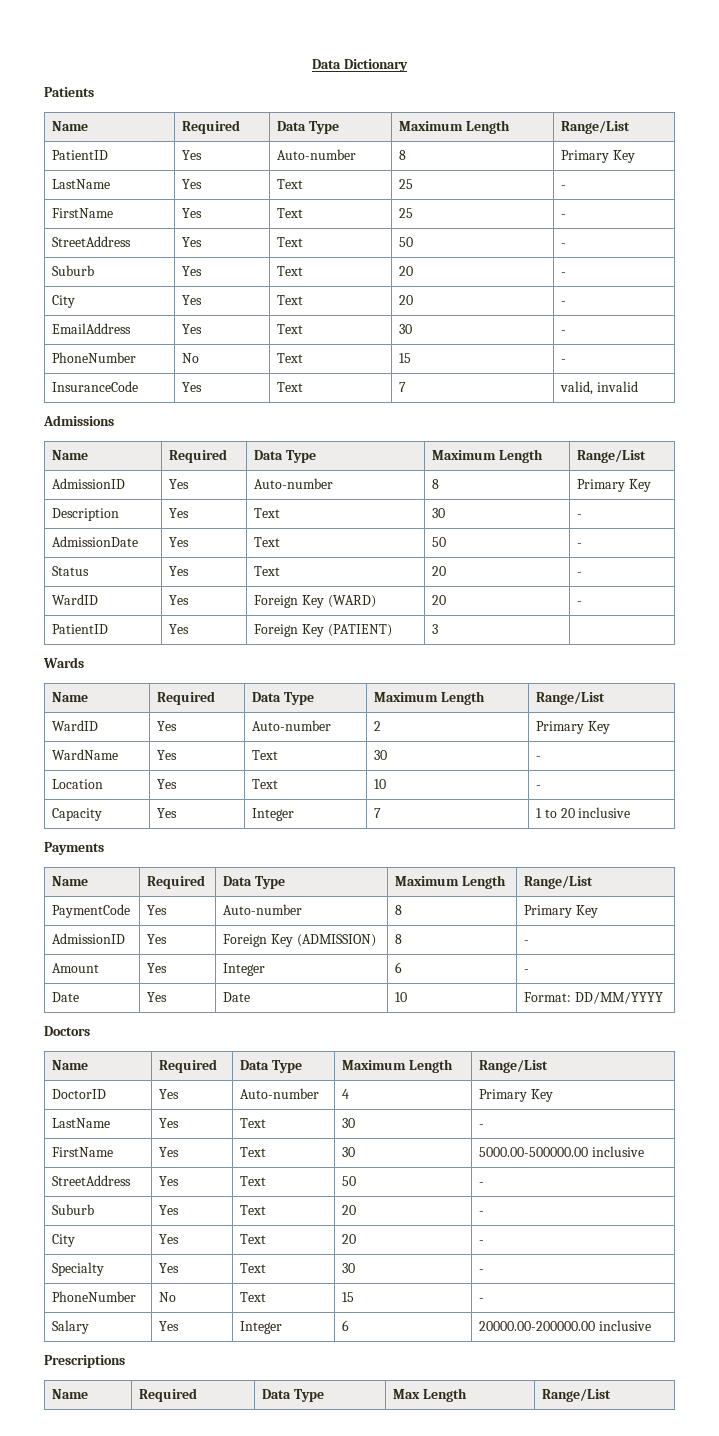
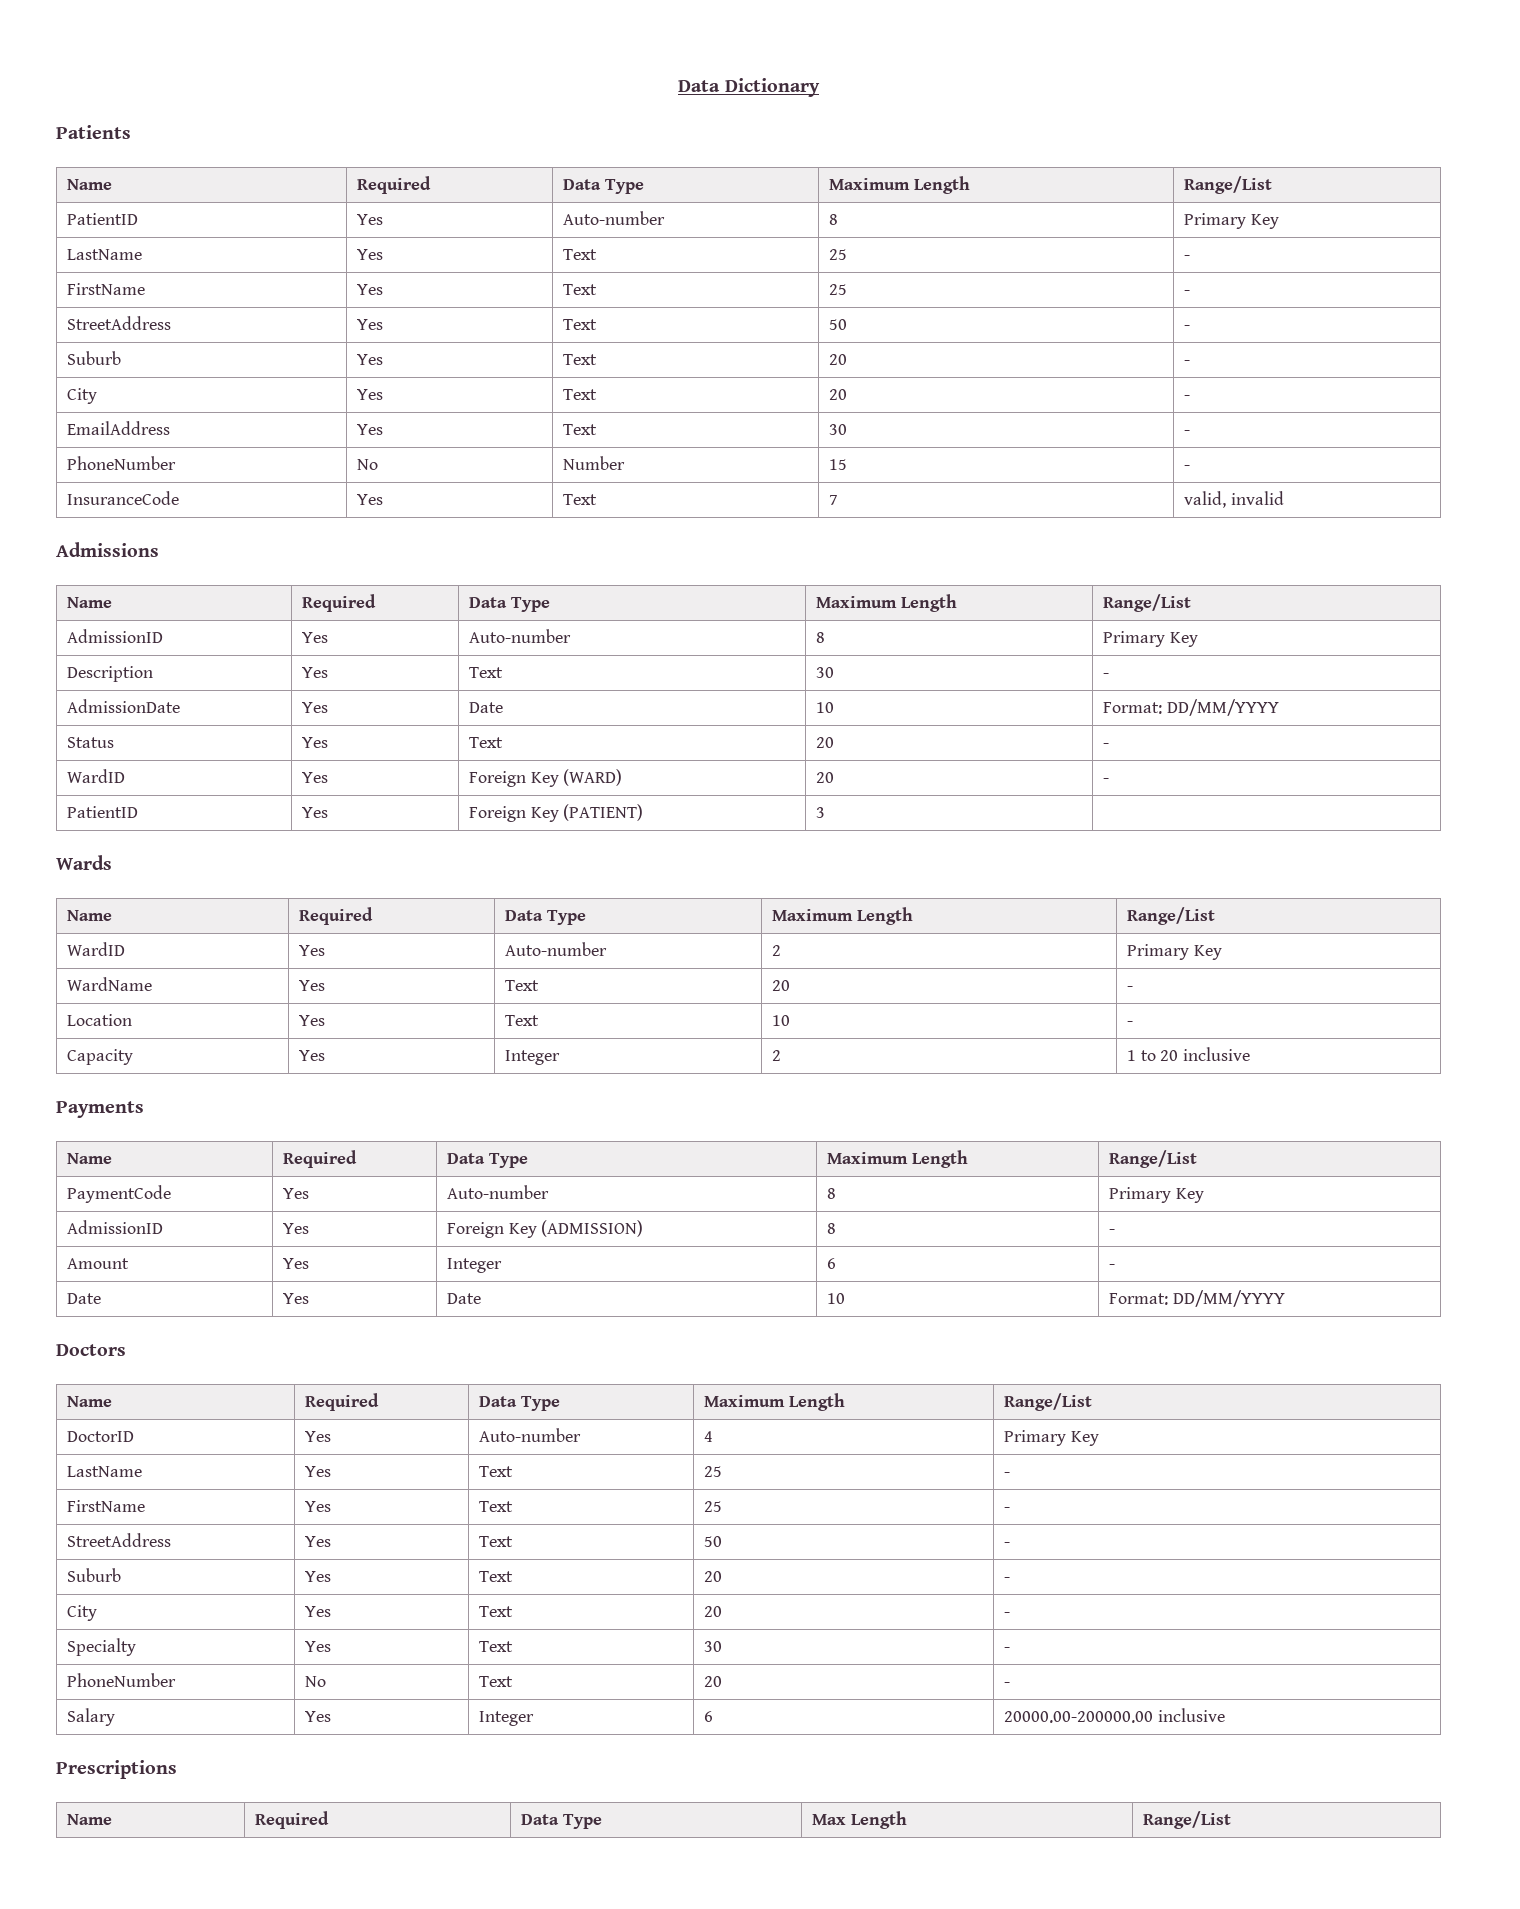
[277,353,304,363] Text -> [562,456,625,470] Number
[254,537,281,547] [432,537,447,547] [577,543,583,547] Text | 50 | - -> [468,702,503,713] [815,702,834,713] [1102,699,1279,716] Date | 10 | Format: DD/MM/YYYY
[374,750,388,760] 30 -> [771,980,790,991] 20
[374,808,382,818] 7 -> [771,1050,781,1061] 2
[342,1118,356,1128] [479,1124,485,1128] [52,1147,114,1157] [159,1147,180,1157] [240,1147,267,1157] [342,1147,356,1157] [479,1146,644,1157] 30 | - // FirstName | Yes | Text | 30 | 5000.00-500000.00 inclusive -> [703,1466,722,1477] [1003,1472,1010,1477] [66,1500,145,1512] [304,1501,331,1512] [478,1501,513,1512] [703,1501,722,1512] [1003,1507,1010,1512] 25 | - // FirstName | Yes | Text | 25 | -
[342,1292,355,1302] 15 -> [703,1676,722,1687] 20

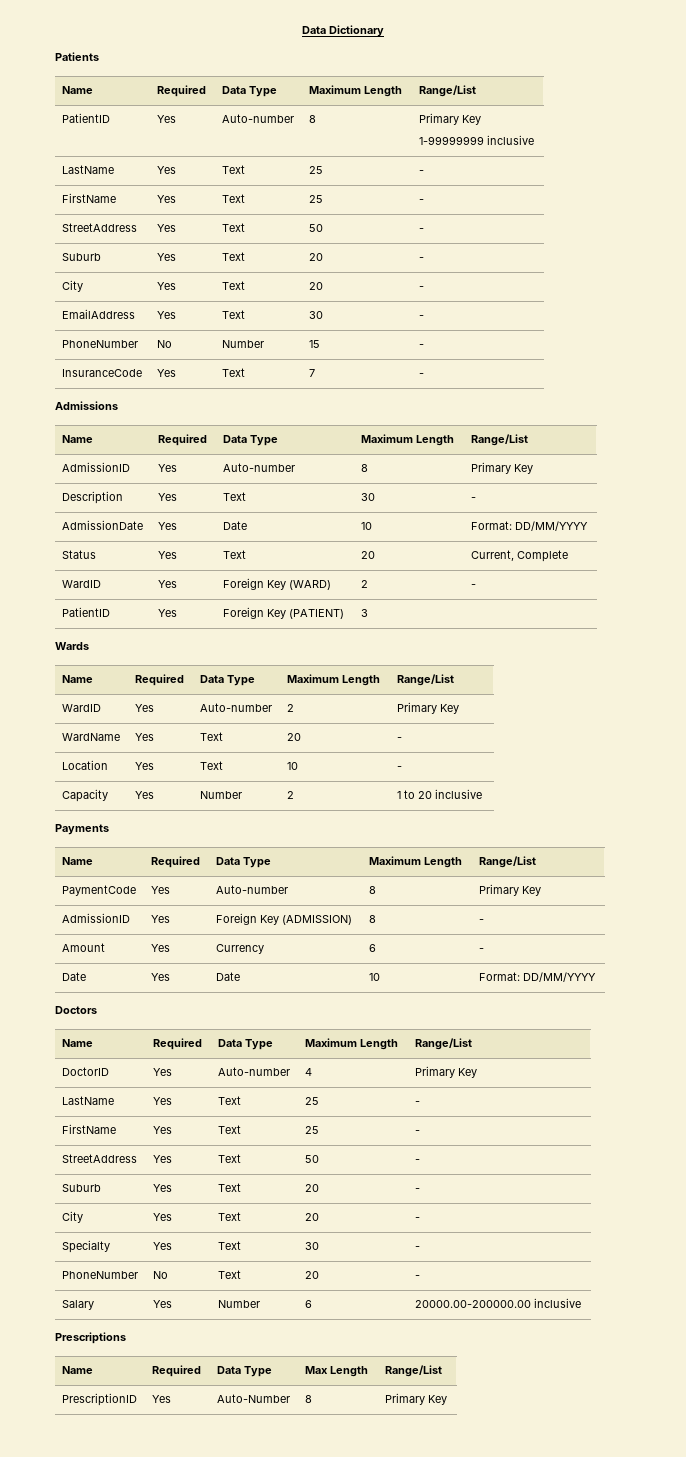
(1279, 221) none -> [419,135,535,145] // 1-99999999 inclusive
[1183,491,1284,508] valid, invalid -> [419,373,425,377] -
[1102,743,1109,748] - -> [471,550,569,562] Current, Complete
[815,772,834,783] 20 -> [361,580,369,588] 2
[504,1050,560,1065] Integer -> [200,791,243,799] Number
[446,1258,502,1273] Integer -> [216,944,265,954] Currency
[478,1711,534,1726] Integer -> [218,1300,261,1308] Number
(1231, 1820) none -> [62,1393,138,1406] [152,1395,172,1403] [217,1394,291,1403] [305,1395,313,1403] [385,1393,448,1405] // PrescriptionID | Yes | Auto-Number | 8 | Primary Key

